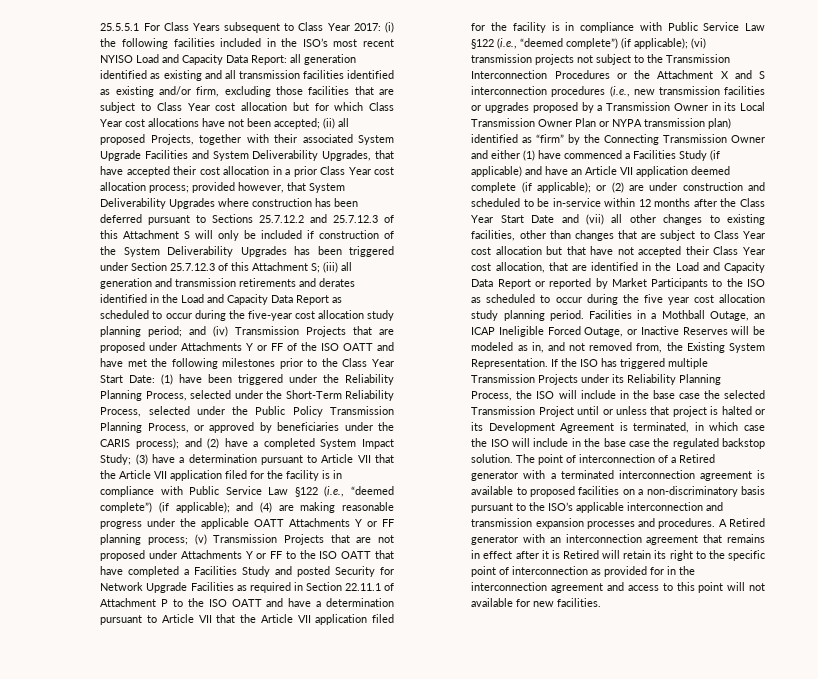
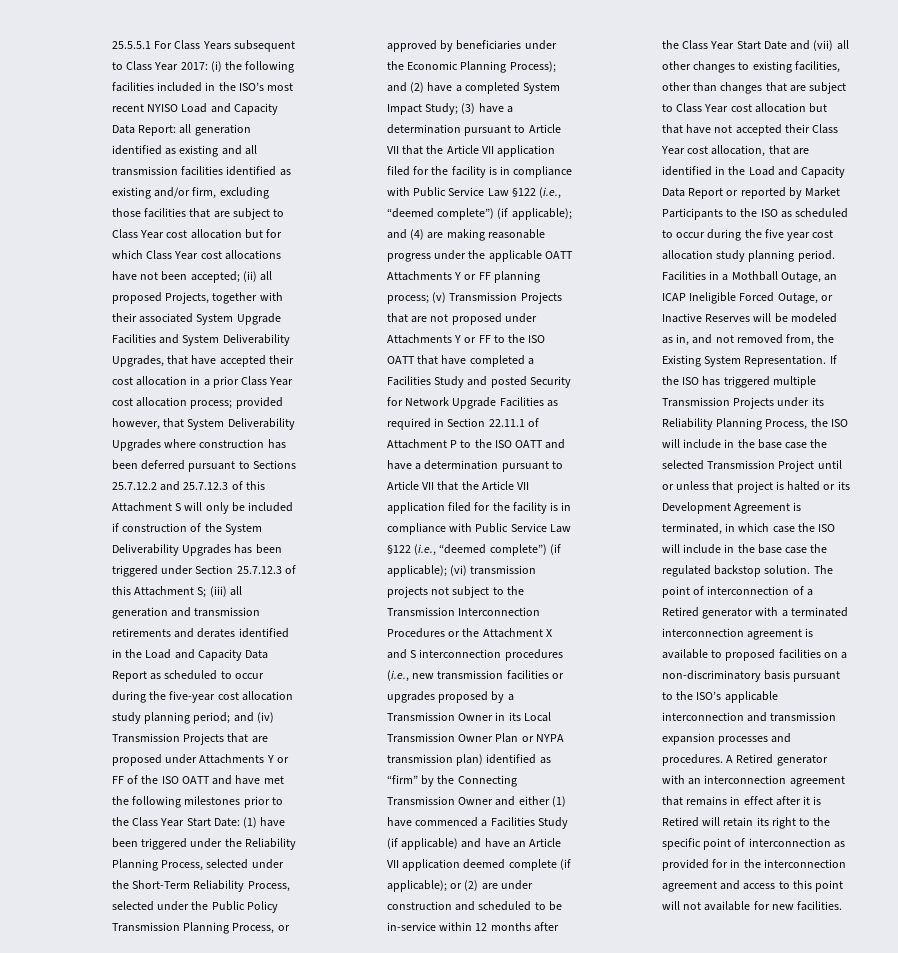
[100,438,179,449] CARIS process); -> [407,61,556,73] Economic Planning Process);

